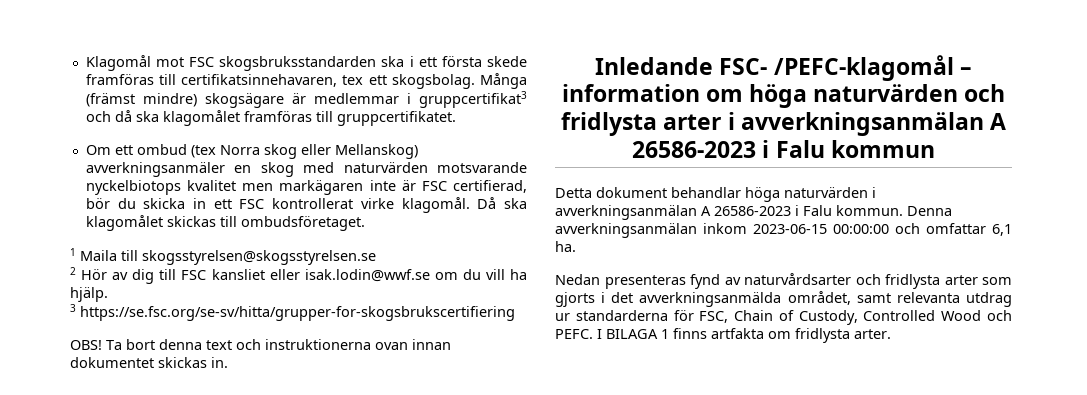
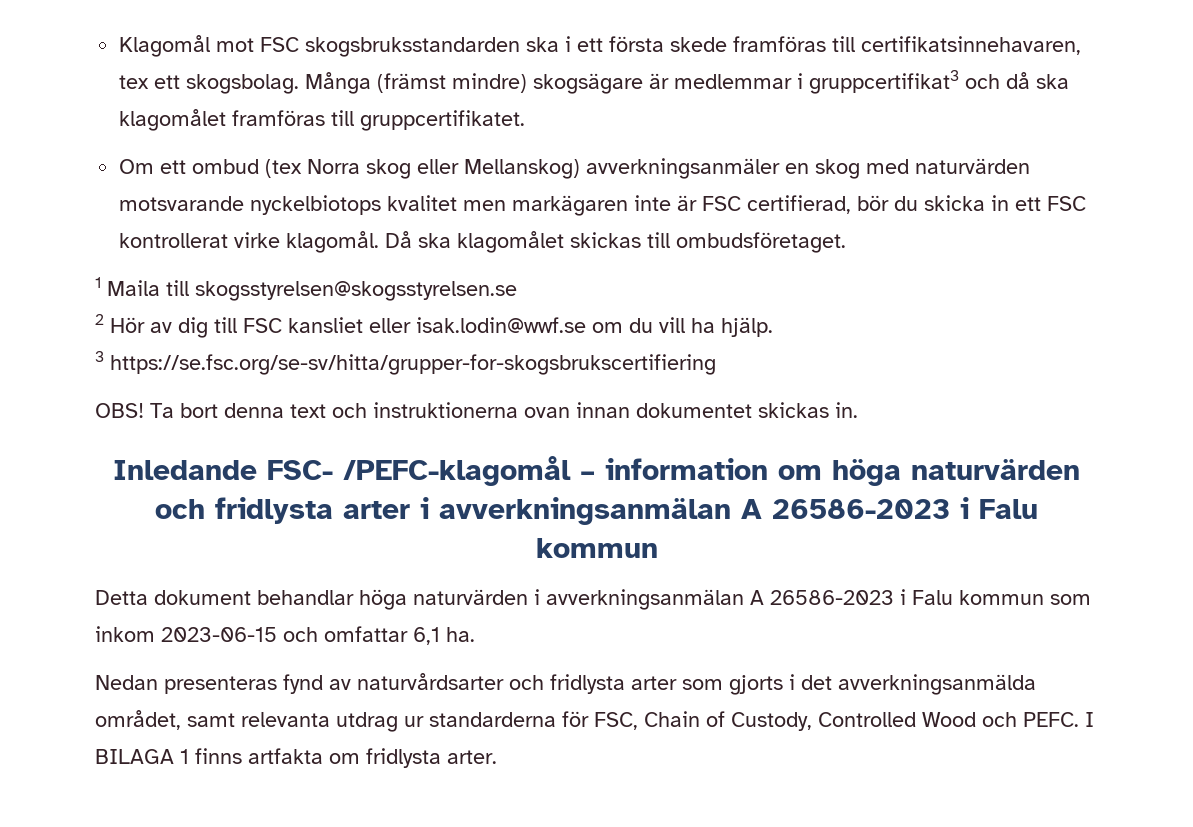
[836,205,952,216] [555,223,697,238] kommun. Denna avverkningsanmälan -> [959,590,1091,605] kommun som
[833,224,889,234] 00:00:00 -> (277, 634) none

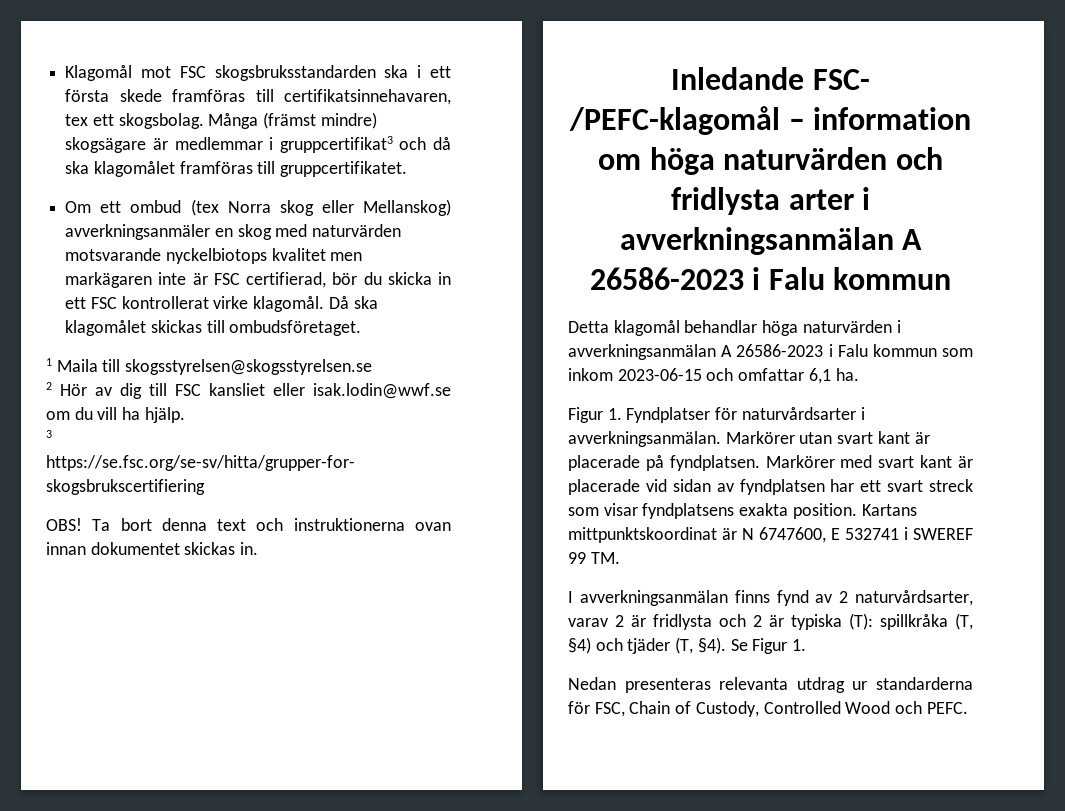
[154,590,251,605] dokument -> [613,320,680,336] klagomål
[95,673,1036,695] [95,710,235,730] Nedan presenteras fynd av naturvårdsarter och fridlysta arter som gjorts i det avverkningsanmälda området, samt -> [568,407,865,423] [568,431,930,447] [568,455,973,471] [568,479,973,495] [568,503,917,519] [568,527,973,543] [568,552,620,564] [568,590,973,606] [568,613,973,630] [568,637,807,654] [568,677,711,693] Figur 1. Fyndplatser för naturvårdsarter i avverkningsanmälan. Markörer utan svart kant är placerade på fyndplatsen. Markörer med svart kant är placerade vid sidan av fyndplatsen har ett svart streck som visar fyndplatsens exakta position. Kartans mittpunktskoordinat är N 6747600, E 532741 i SWEREF 99 TM. // I avverkningsanmälan finns fynd av 2 naturvårdsarter, varav 2 är fridlysta och 2 är typiska (T): spillkråka (T, §4) och tjäder (T, §4). Se Figur 1. // Nedan presenteras
[1085,712,1094,727] [95,748,497,768] I BILAGA 1 finns artfakta om fridlysta arter. -> (968, 708) none

